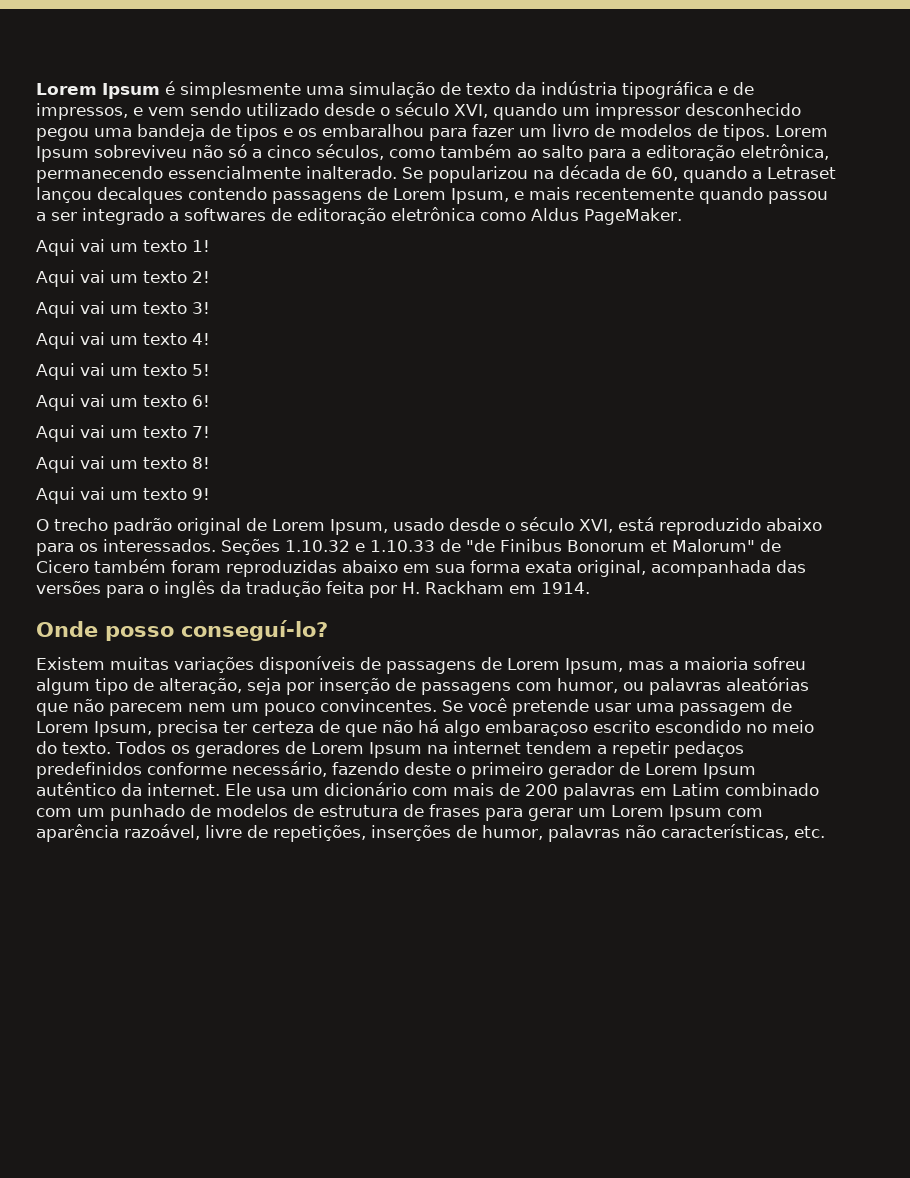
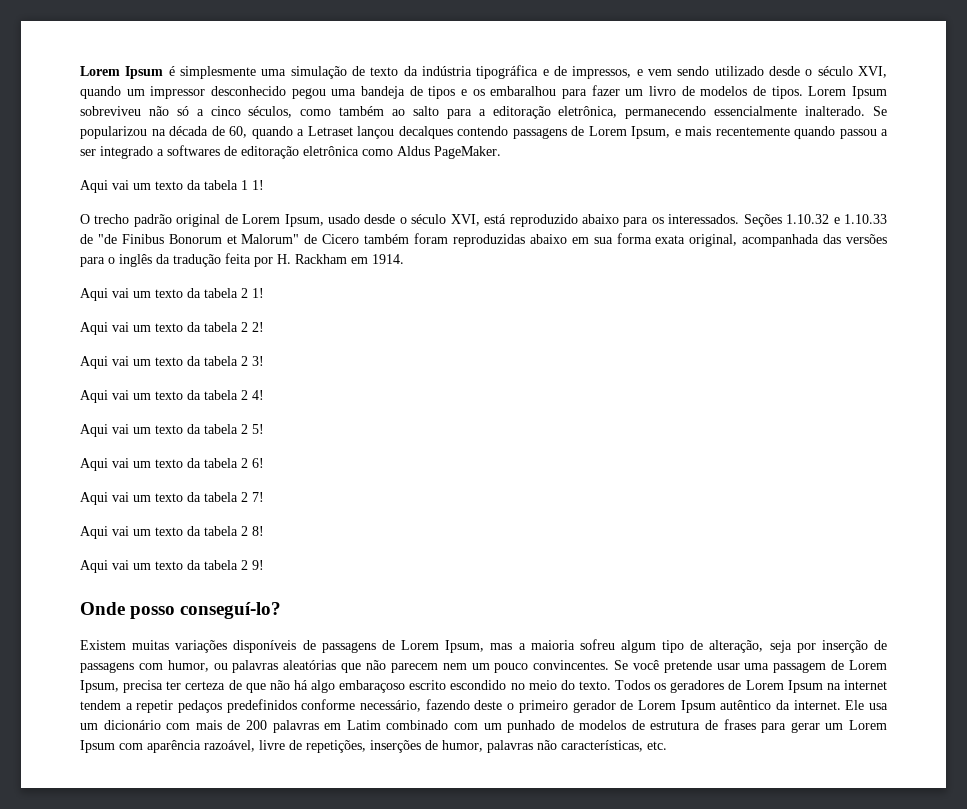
[192,240,210,252] [36,270,210,287] [36,301,210,318] [36,332,210,349] [36,363,210,380] [36,394,210,411] [36,425,210,442] [36,456,210,473] [36,487,210,504] 1! // Aqui vai um texto 2! // Aqui vai um texto 3! // Aqui vai um texto 4! // Aqui vai um texto 5! // Aqui vai um texto 6! // Aqui vai um texto 7! // Aqui vai um texto 8! // Aqui vai um texto 9! -> [187,180,264,190] da tabela 1 1!
(590, 588) none -> [80,288,264,301] [80,322,264,335] [80,356,264,369] [80,390,264,403] [80,424,264,437] [80,458,264,471] [80,492,264,505] [80,526,264,539] [80,560,264,573] // Aqui vai um texto da tabela 2 1! // Aqui vai um texto da tabela 2 2! // Aqui vai um texto da tabela 2 3! // Aqui vai um texto da tabela 2 4! // Aqui vai um texto da tabela 2 5! // Aqui vai um texto da tabela 2 6! // Aqui vai um texto da tabela 2 7! // Aqui vai um texto da tabela 2 8! // Aqui vai um texto da tabela 2 9!

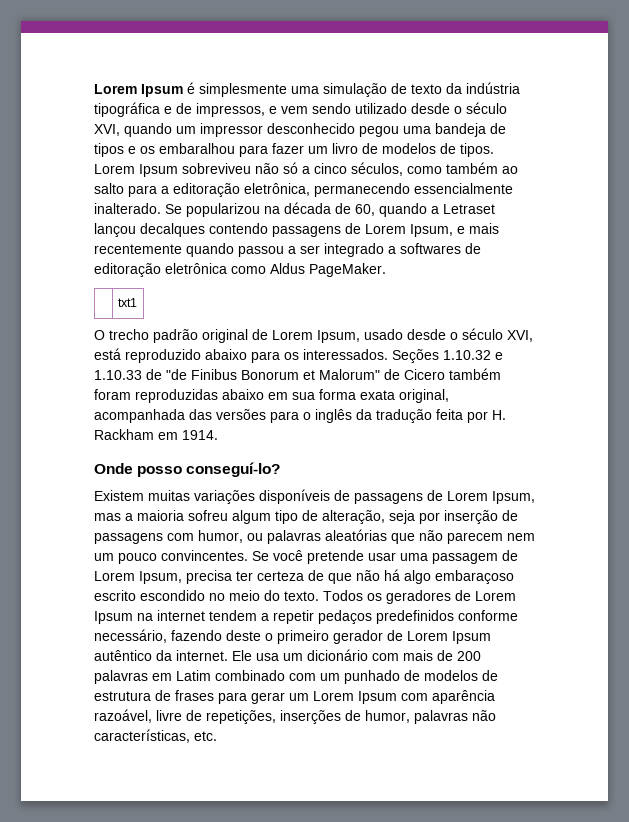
[80,180,264,193] // Aqui vai um texto da tabela 1 1! -> [117,298,137,307] // | txt1
[80,288,264,301] [80,322,264,335] [80,356,264,369] [80,390,264,403] [80,424,264,437] [80,458,264,471] [80,492,264,505] [80,526,264,539] [80,560,264,573] // Aqui vai um texto da tabela 2 1! // Aqui vai um texto da tabela 2 2! // Aqui vai um texto da tabela 2 3! // Aqui vai um texto da tabela 2 4! // Aqui vai um texto da tabela 2 5! // Aqui vai um texto da tabela 2 6! // Aqui vai um texto da tabela 2 7! // Aqui vai um texto da tabela 2 8! // Aqui vai um texto da tabela 2 9! -> (218, 435) none

